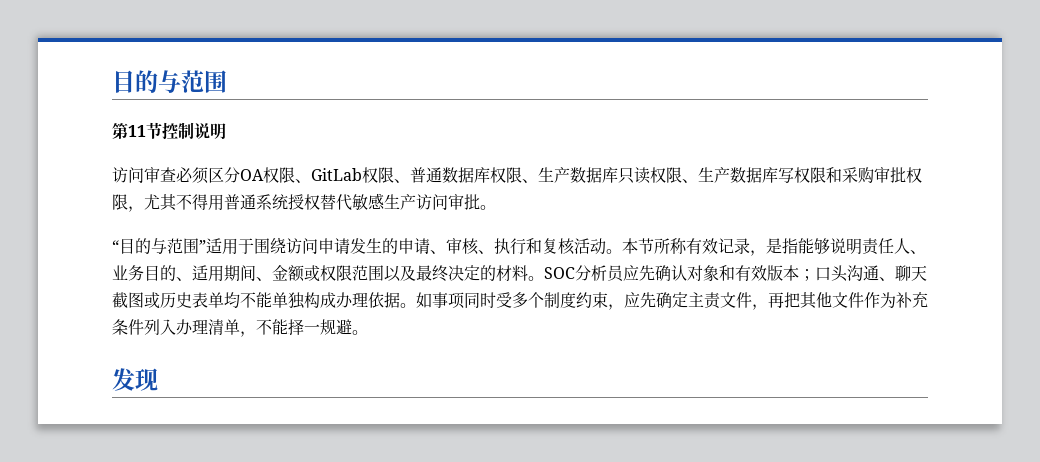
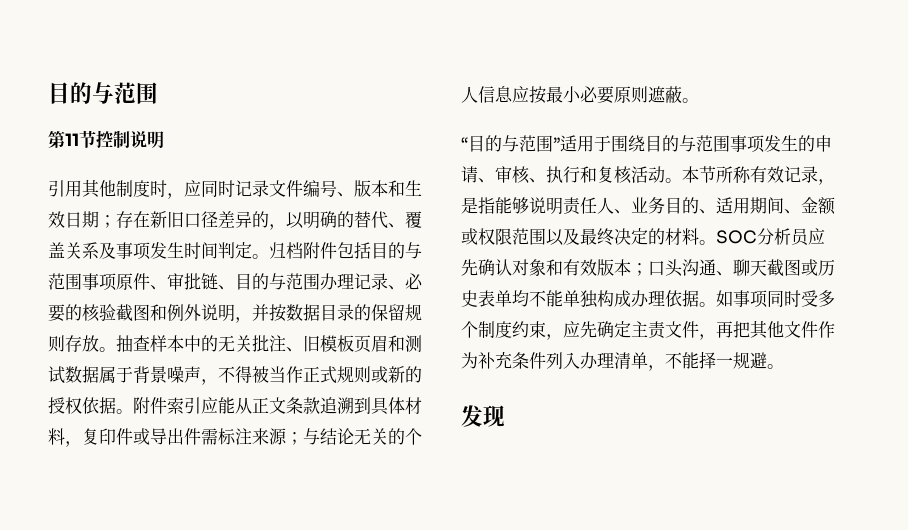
[112,166,922,184] [112,193,480,212] 访问审查必须区分OA权限、GitLab权限、普通数据库权限、生产数据库只读权限、生产数据库写权限和采购审批权限，尤其不得用普通系统授权替代敏感生产访问审批 -> [48,179,422,199] [48,211,422,230] [48,242,422,260] [48,273,423,291] [48,304,422,323] [48,335,422,353] [48,366,422,385] [48,397,422,415] [48,428,422,447] [461,86,682,104] 引用其他制度时，应同时记录文件编号、版本和生效日期；存在新旧口径差异的，以明确的替代、覆盖关系及事项发生时间判定。归档附件包括目的与范围事项原件、审批链、目的与范围办理记录、必要的核验截图和例外说明，并按数据目录的保留规则存放。抽查样本中的无关批注、旧模板页眉和测试数据属于背景噪声，不得被当作正式规则或新的授权依据。附件索引应能从正文条款追溯到具体材料，复印件或导出件需标注来源；与结论无关的个人信息应按最小必要原则遮蔽
[286,238,350,254] 访问申请 -> [645,135,765,153] 目的与范围事项

